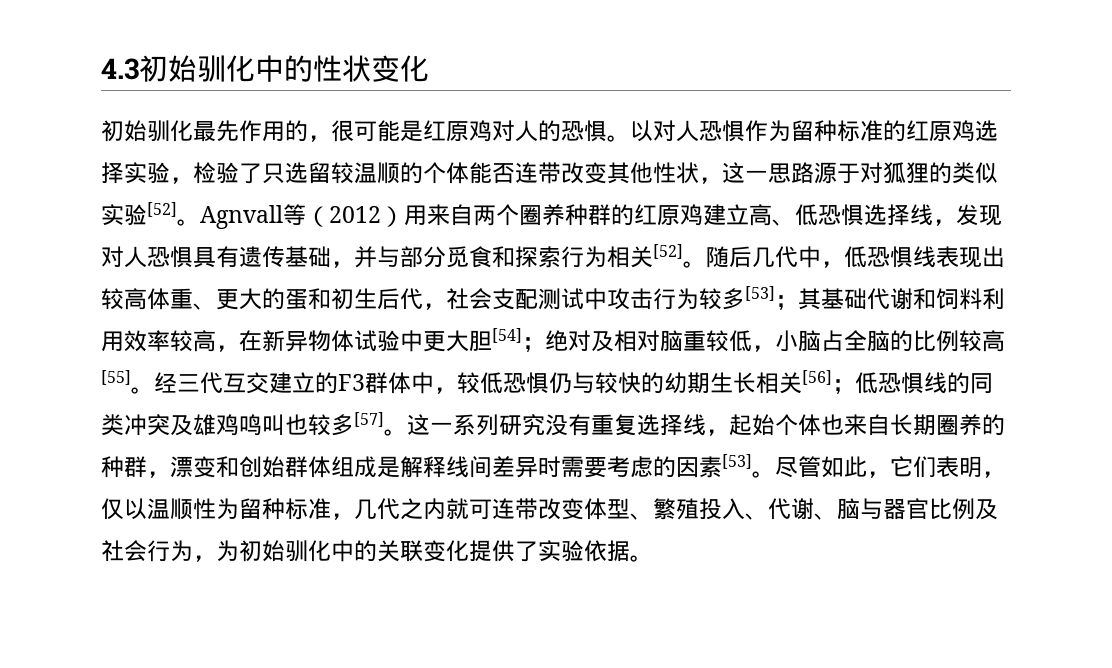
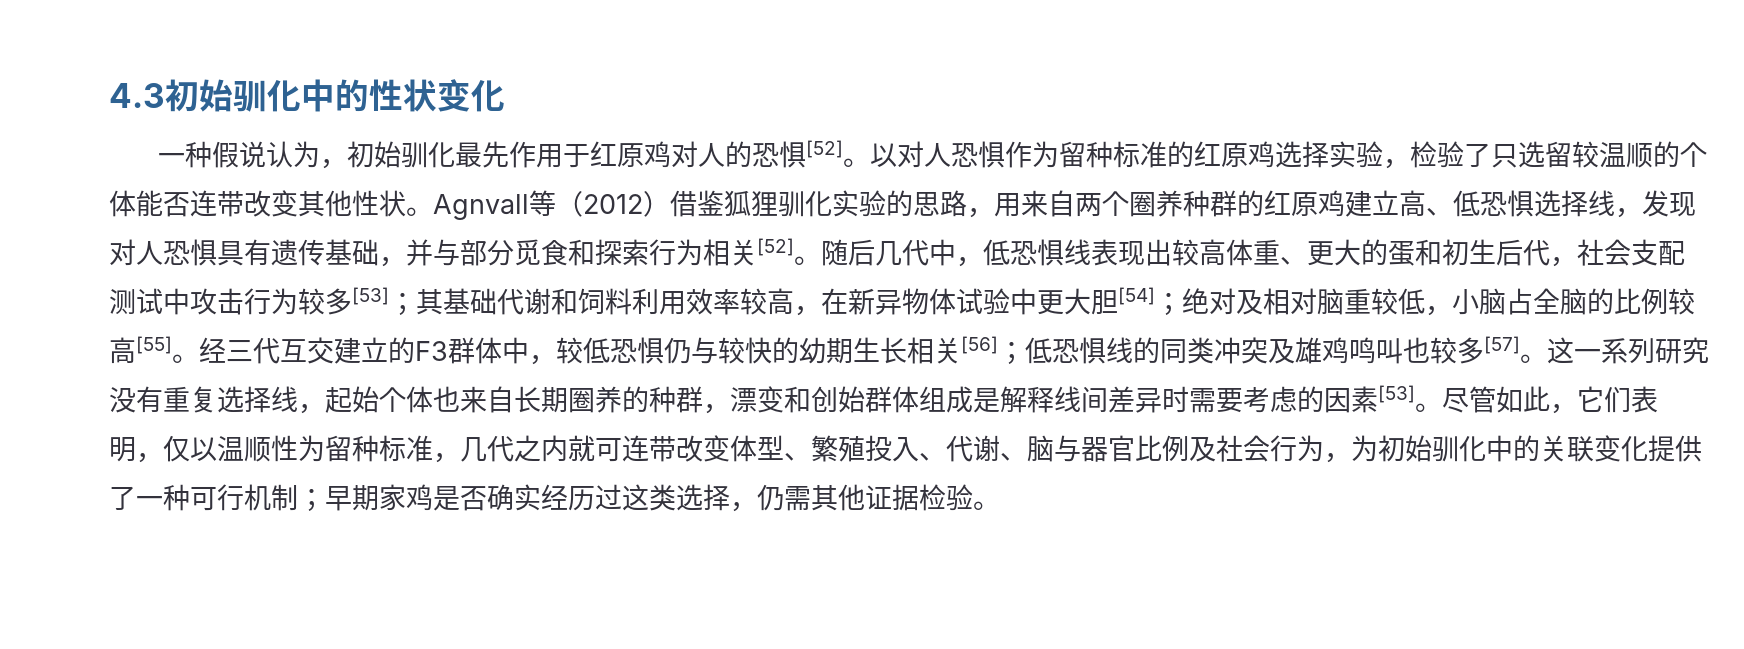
(429, 68) none -> [157,141,347,169] 一种假说认为，
[285,120,423,142] 的，很可能是 -> [562,143,590,168] 于
(607, 131) none -> [805,140,843,158] [52]
[699,162,998,184] [101,202,177,226] [177,204,404,229] ，这一思路源于对狐狸的类似实验[52]。Agnvall等（2012） -> [406,190,994,220] 。Agnvall等（2012）借鉴狐狸驯化实验的思路，
[538,540,630,562] 实验依据 -> [136,484,973,512] 一种可行机制；早期家鸡是否确实经历过这类选择，仍需其他证据检验

